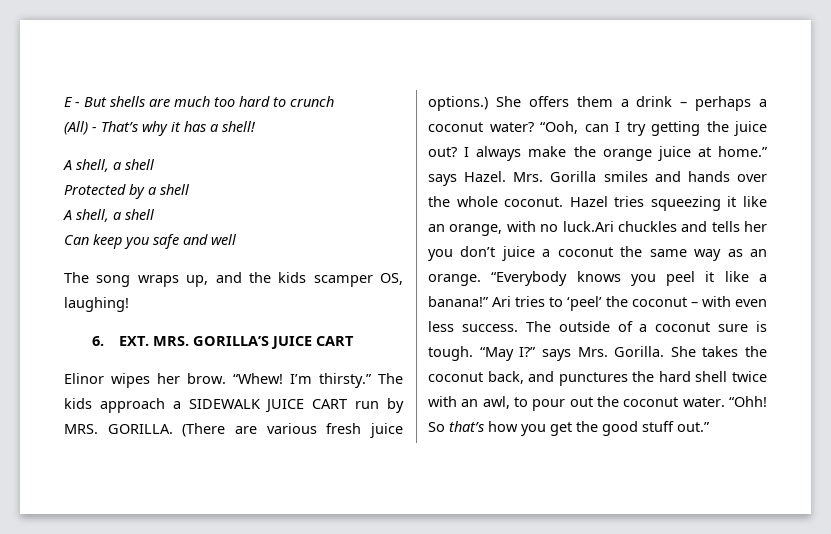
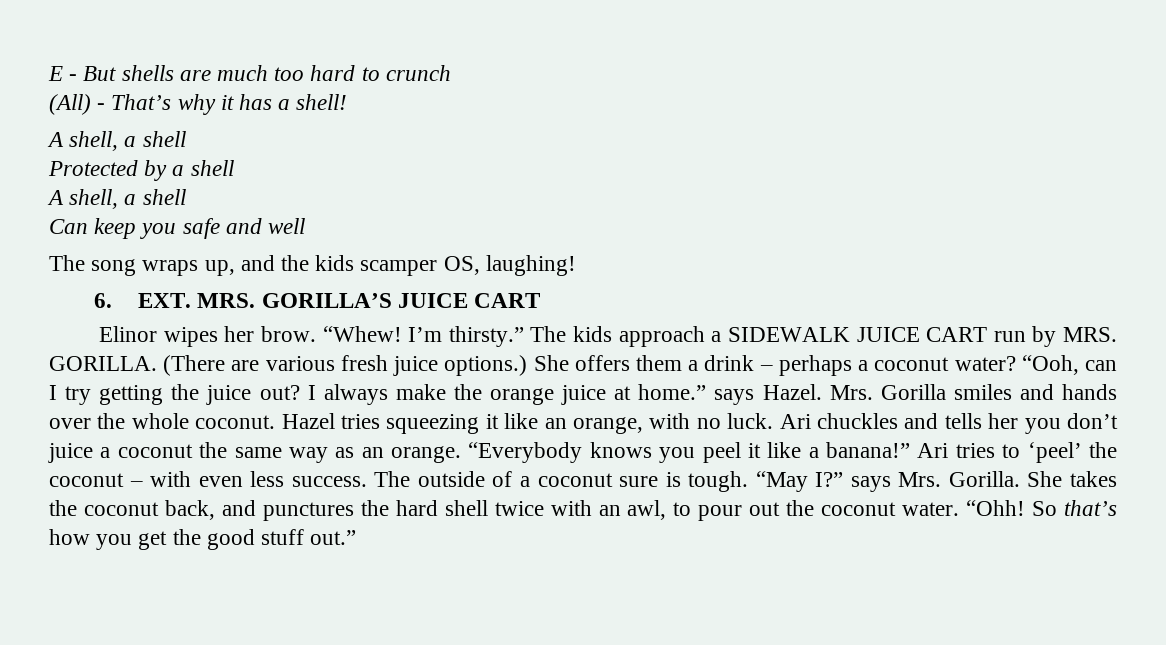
[562,221,614,232] luck.Ari -> [727,413,811,429] luck. Ari

